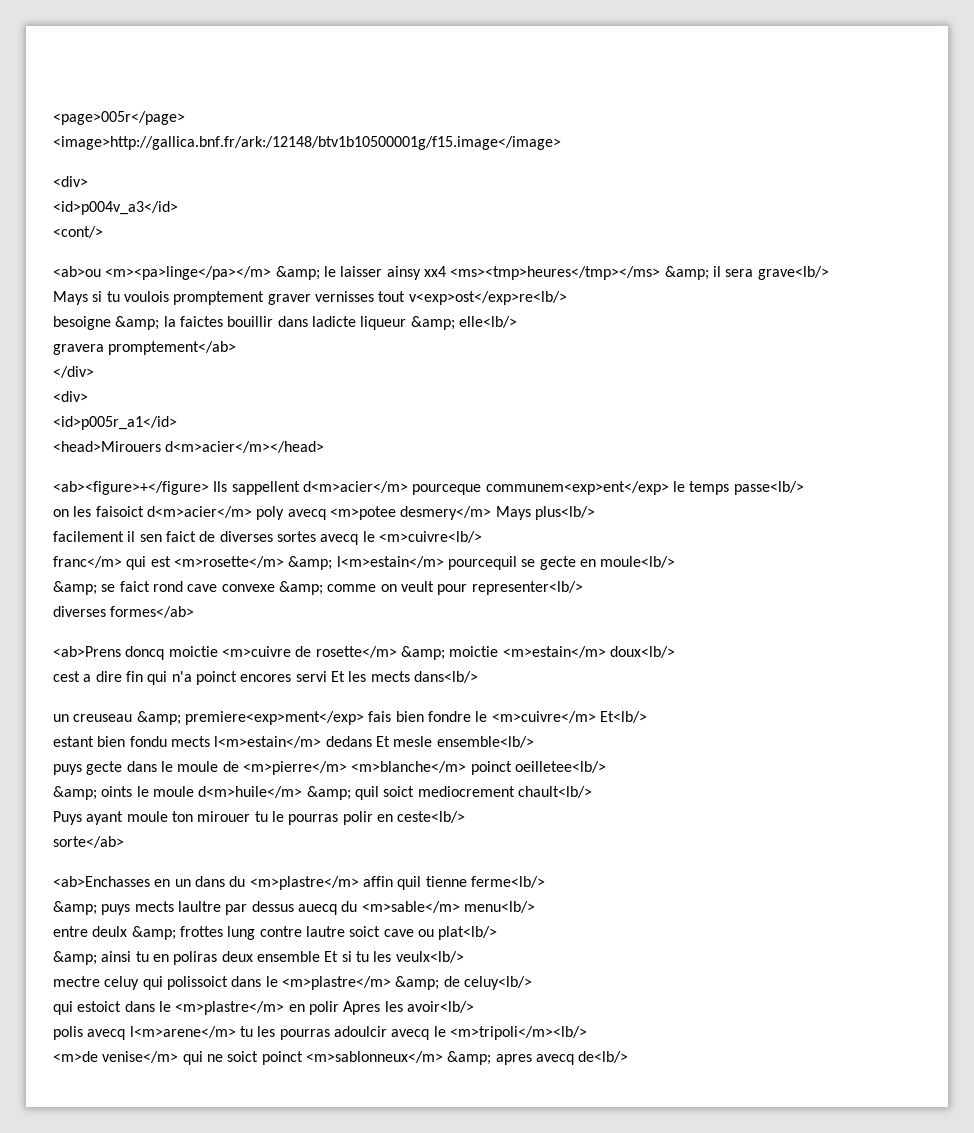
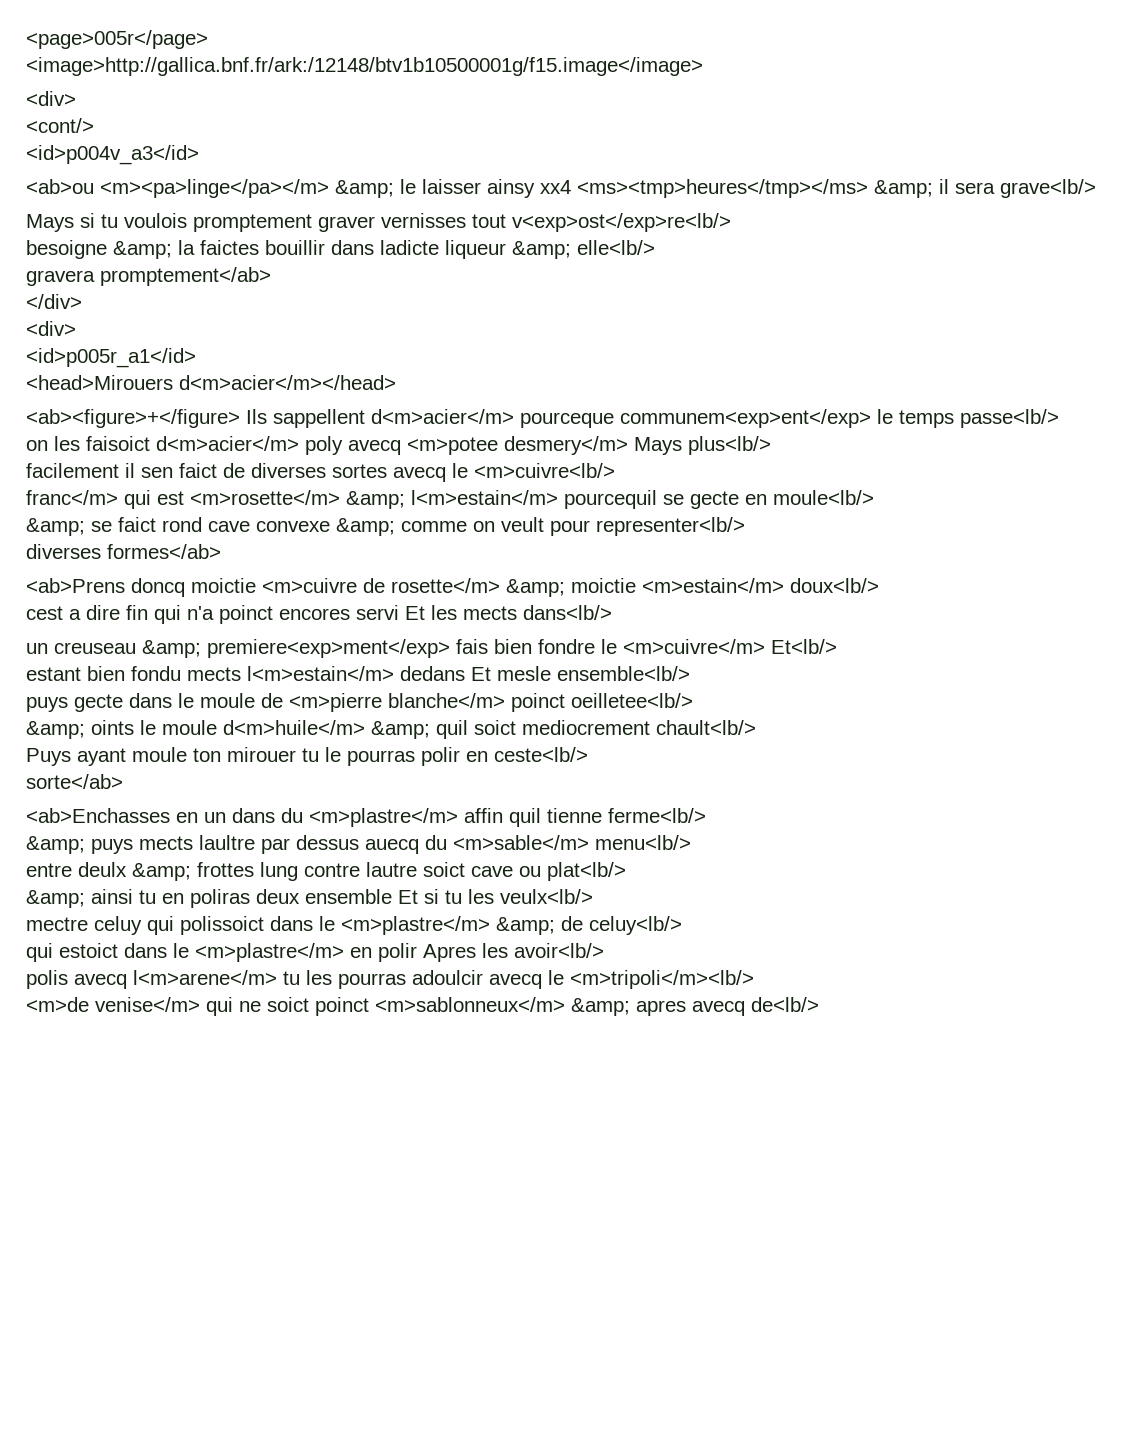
(88, 181) none -> [26,118,94,133] // <cont/>
[53,226,103,238] // <cont/> -> (199, 155) none
[242,761,467,775] <m>pierre</m> <m>blanche</m> -> [289,693,505,712] <m>pierre blanche</m>

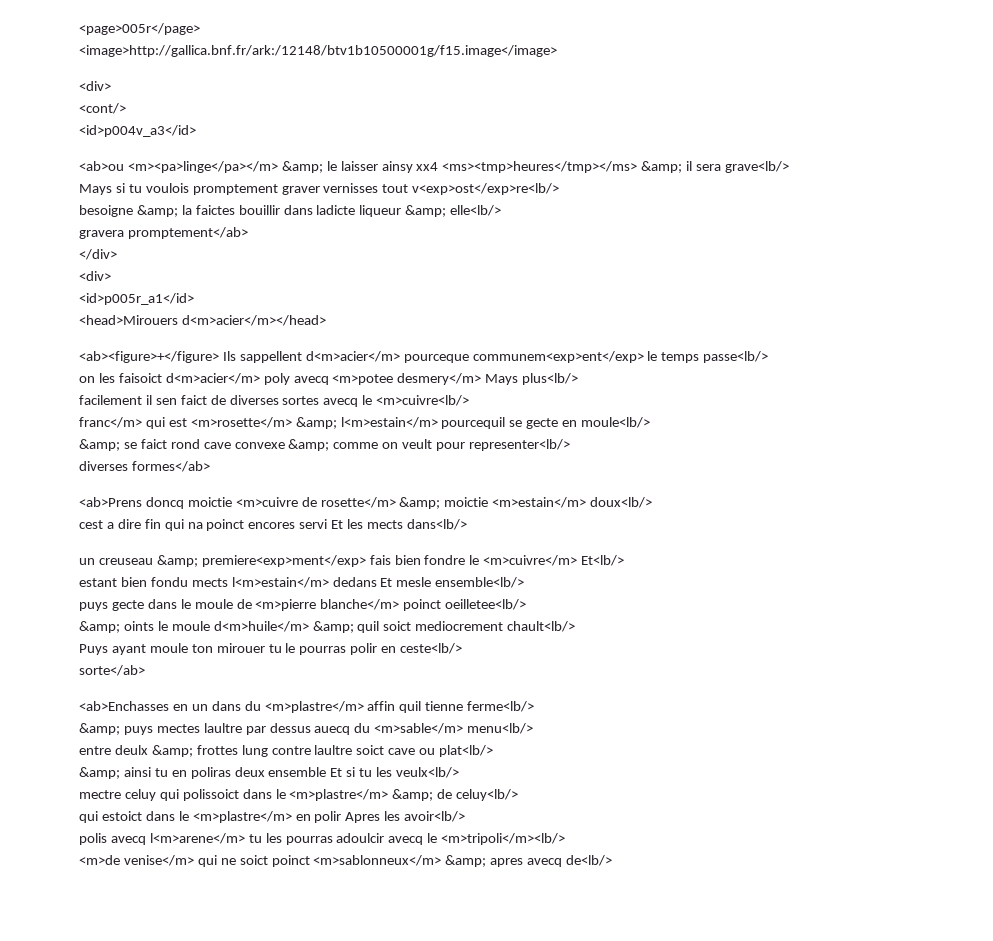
[187,606,214,620] n'a -> [187,522,203,529] na
[139,836,193,850] mects -> [156,724,200,733] mectes
[366,862,417,877] lautre -> [314,745,353,755] laultre

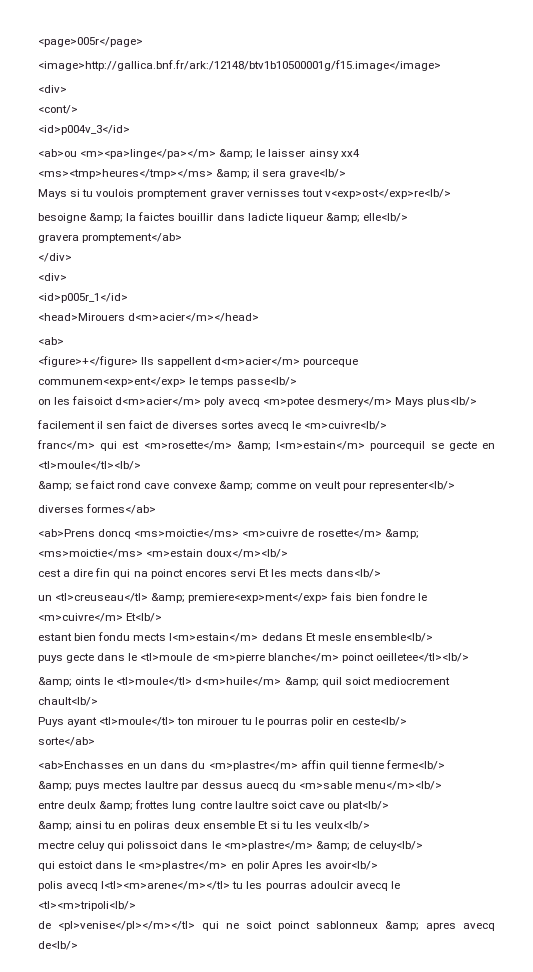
[79,125,196,137] <id>p004v_a3</id> -> [38,125,130,135] <id>p004v_3</id>
[79,293,194,305] <id>p005r_a1</id> -> [38,293,128,303] <id>p005r_1</id>
[79,351,219,363] <ab><figure>+</figure> -> [38,337,64,345] [38,356,138,367] <ab> // <figure>+</figure>
[581,417,651,428] moule<lb/> -> [38,461,141,470] <tl>moule</tl><lb/>
[187,497,232,507] moictie -> [134,529,240,538] <ms>moictie</ms>
[444,497,653,508] moictie <m>estain</m> doux<lb/> -> [38,549,289,558] <ms>moictie</ms> <m>estain doux</m><lb/>
[98,558,153,565] creuseau -> [55,593,149,602] <tl>creuseau</tl>
[194,599,233,609] moule -> [140,653,193,661] <tl>moule
[445,599,527,610] oeilletee<lb/> -> [375,653,469,662] oeilletee</tl><lb/>
[171,621,210,631] moule -> [116,677,193,686] <tl>moule</tl>
[149,643,188,653] moule -> [99,717,176,726] <tl>moule</tl>
[374,723,534,734] <m>sable</m> menu<lb/> -> [298,781,442,790] <m>sable menu</m><lb/>
[149,833,245,844] l<m>arene</m> -> [101,881,231,890] l<tl><m>arene</m></tl>
[441,833,566,845] [79,855,194,866] <m>tripoli</m><lb/> // <m>de venise</m> -> [38,901,136,911] [38,921,195,931] <tl><m>tripoli<lb/> // de <pl>venise</pl></m></tl>
[313,855,442,866] <m>sablonneux</m> -> [316,921,378,929] sablonneux

